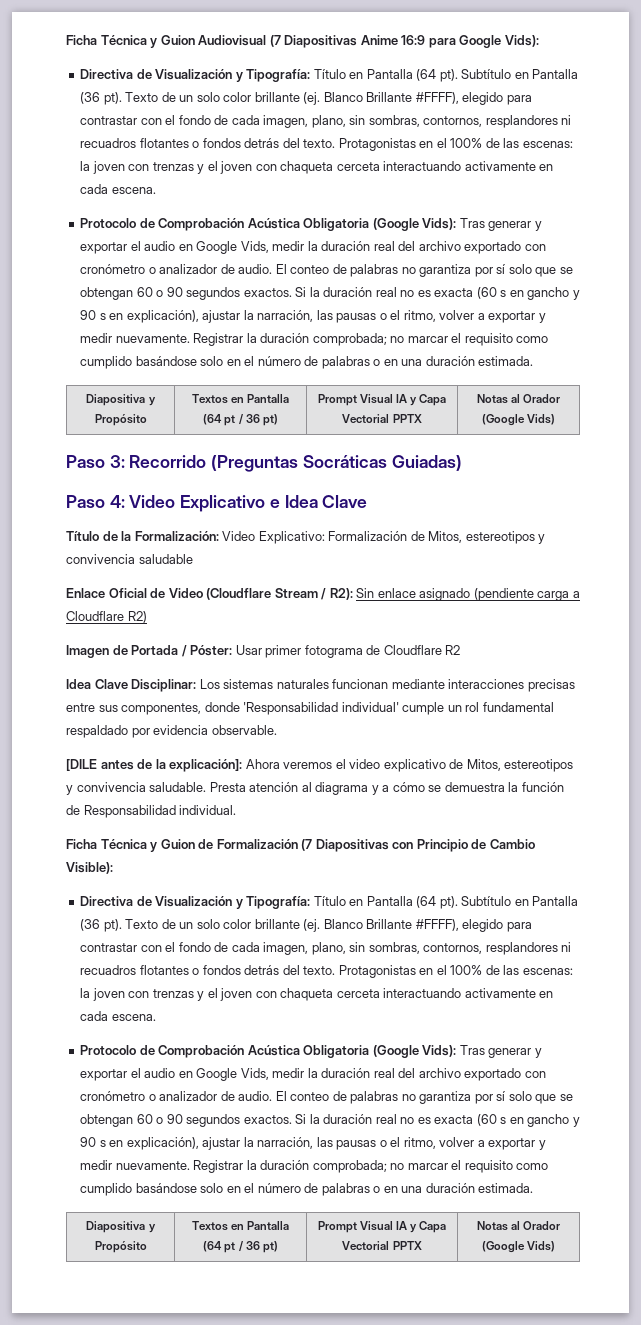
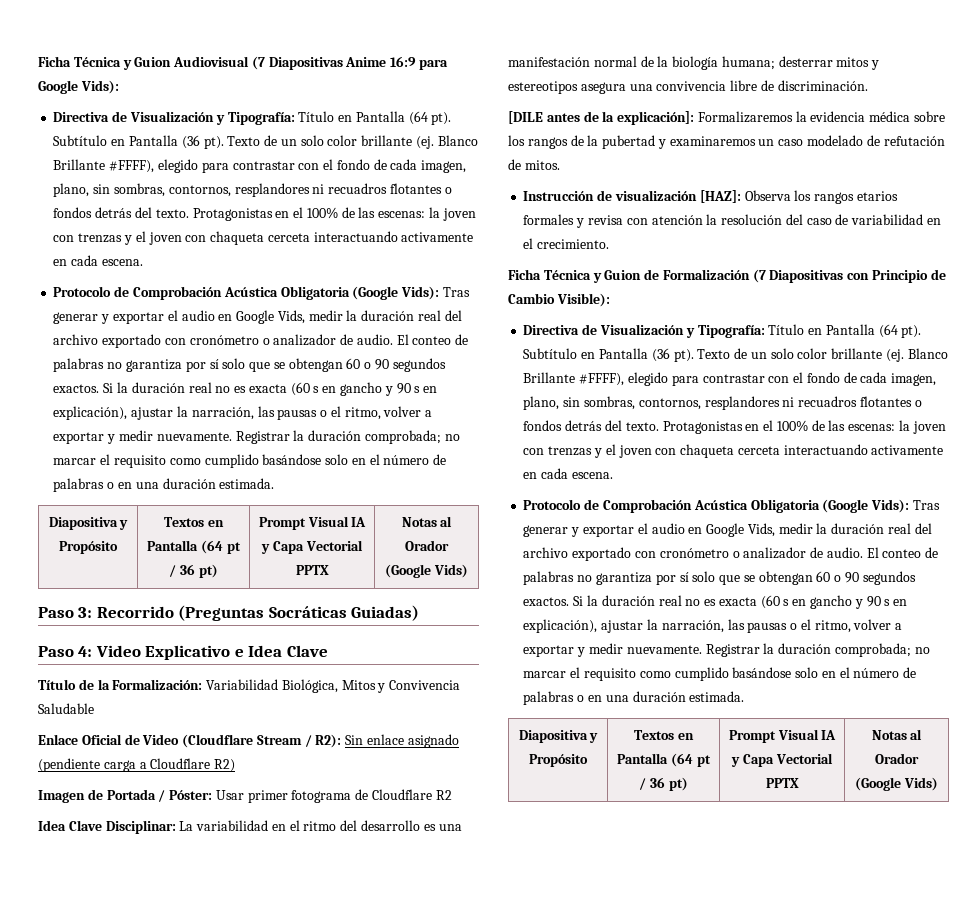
[222,531,546,544] [66,554,193,564] Video Explicativo: Formalización de Mitos, estereotipos y convivencia saludable -> [206,679,461,693] [38,703,94,714] Variabilidad Biológica, Mitos y Convivencia Saludable
[199,679,575,692] [66,702,554,715] [66,725,277,738] Los sistemas naturales funcionan mediante interacciones precisas entre sus componentes, donde 'Responsabilidad individual' cumple un rol fundamental respaldado por evidencia observable. -> [179,820,462,831] [508,56,880,70] [508,80,868,94] La variabilidad en el ritmo del desarrollo es una manifestación normal de la biología humana; desterrar mitos y estereotipos asegura una convivencia libre de discriminación.
[245,759,574,772] [66,782,564,795] [66,805,237,818] Ahora veremos el video explicativo de Mitos, estereotipos y convivencia saludable. Presta atención al diagrama y a cómo se demuestra la función de Responsabilidad individual. -> [697,111,946,123] [508,135,945,149] [508,159,560,170] [523,190,898,204] [523,214,941,228] [523,238,610,249] Formalizaremos la evidencia médica sobre los rangos de la pubertad y examinaremos un caso modelado de refutación de mitos. // Instrucción de visualización [HAZ]: Observa los rangos etarios formales y revisa con atención la resolución del caso de variabilidad en el crecimiento.

